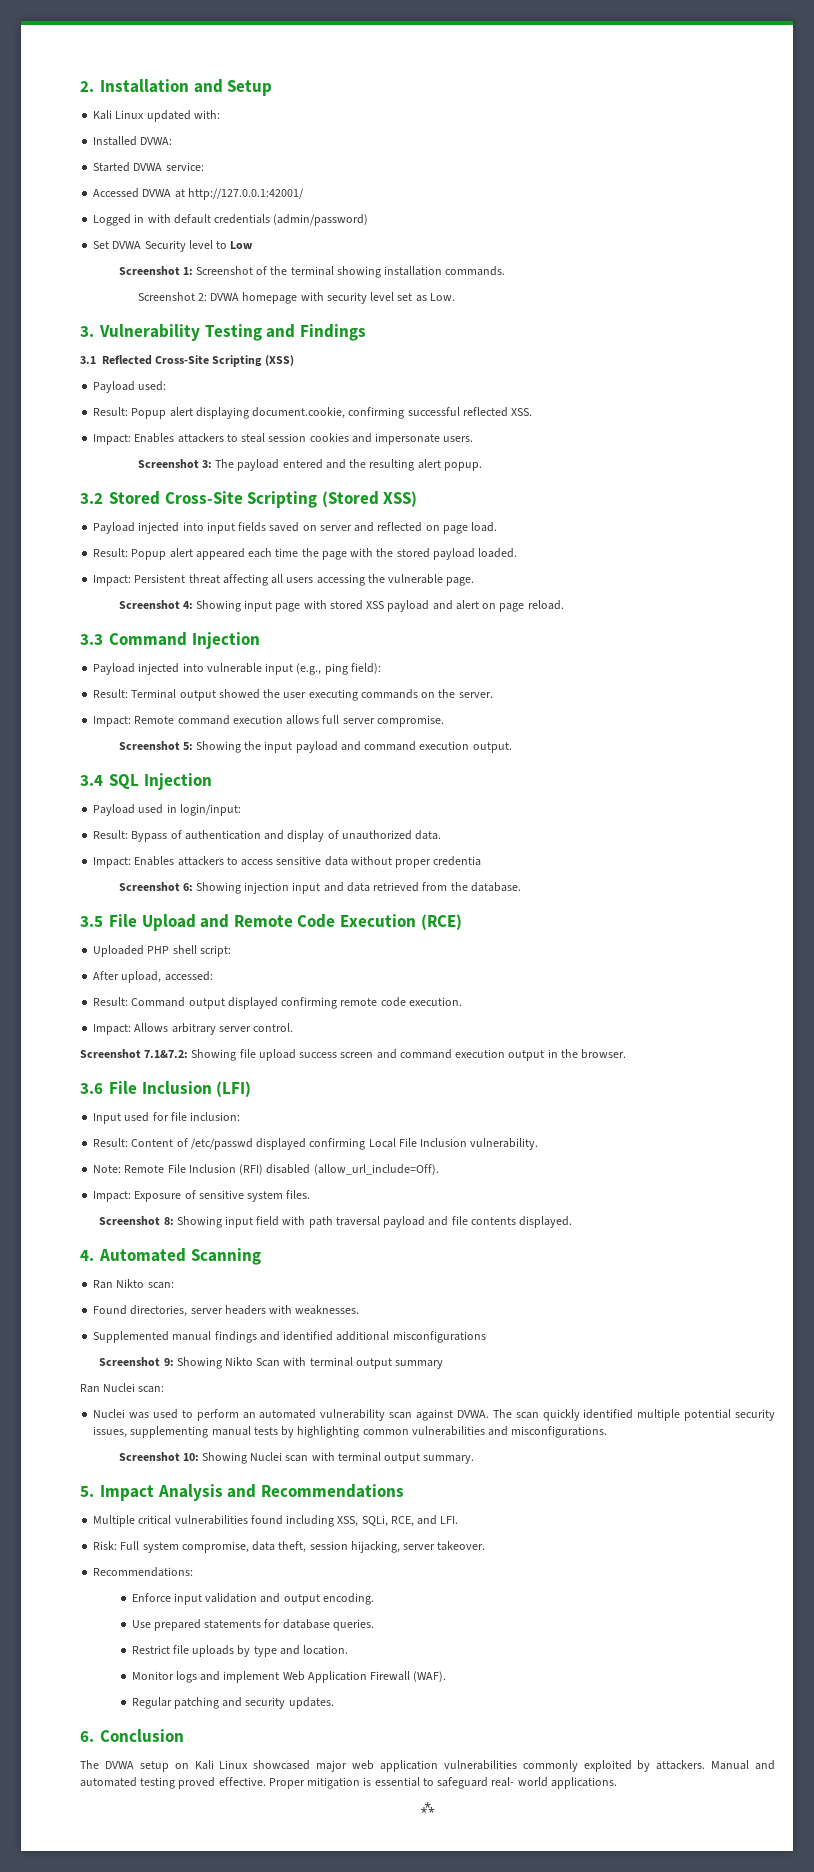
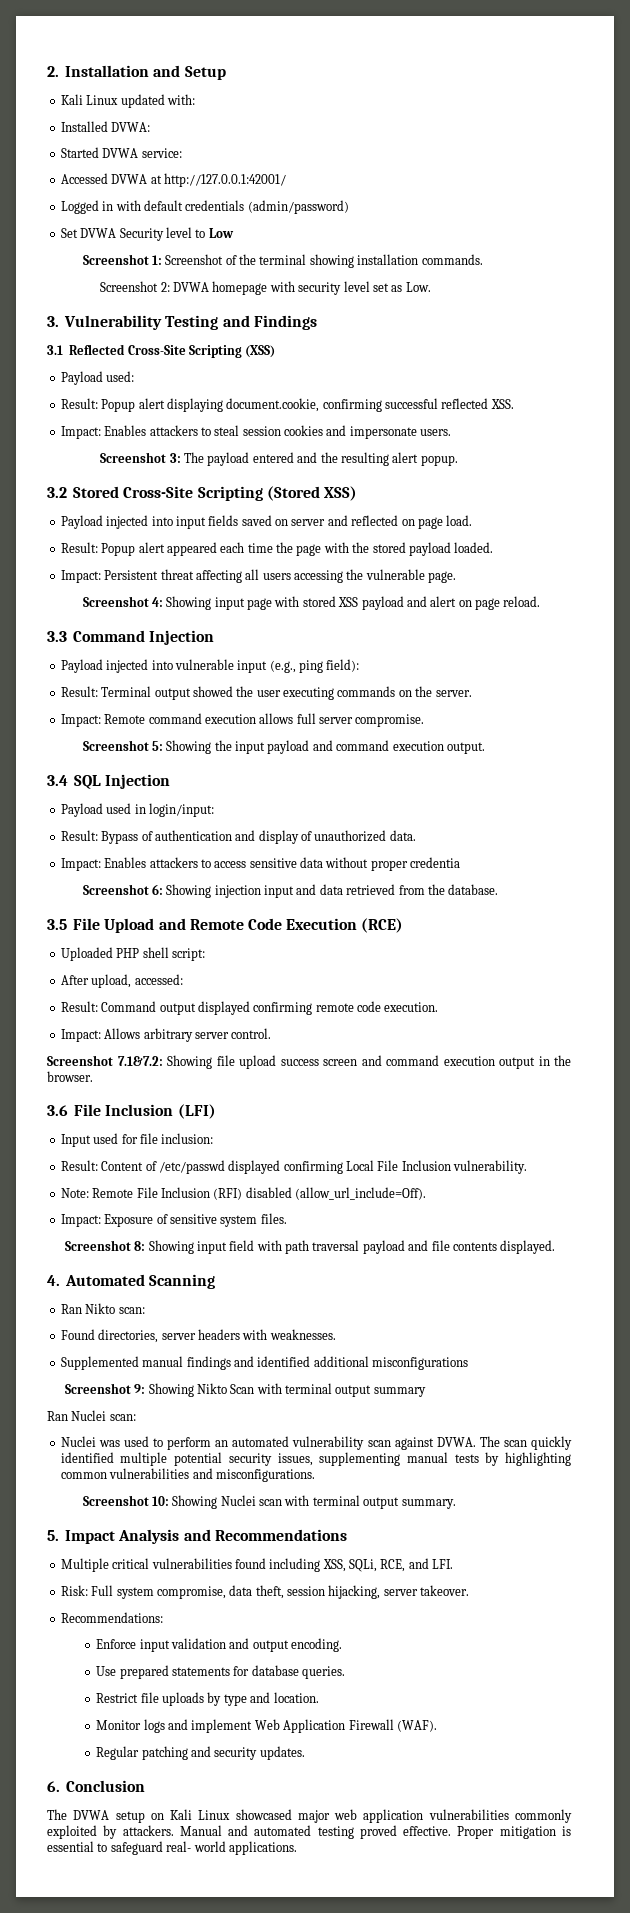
[421,1802,435,1813] // ⁂ -> (297, 1848) none

